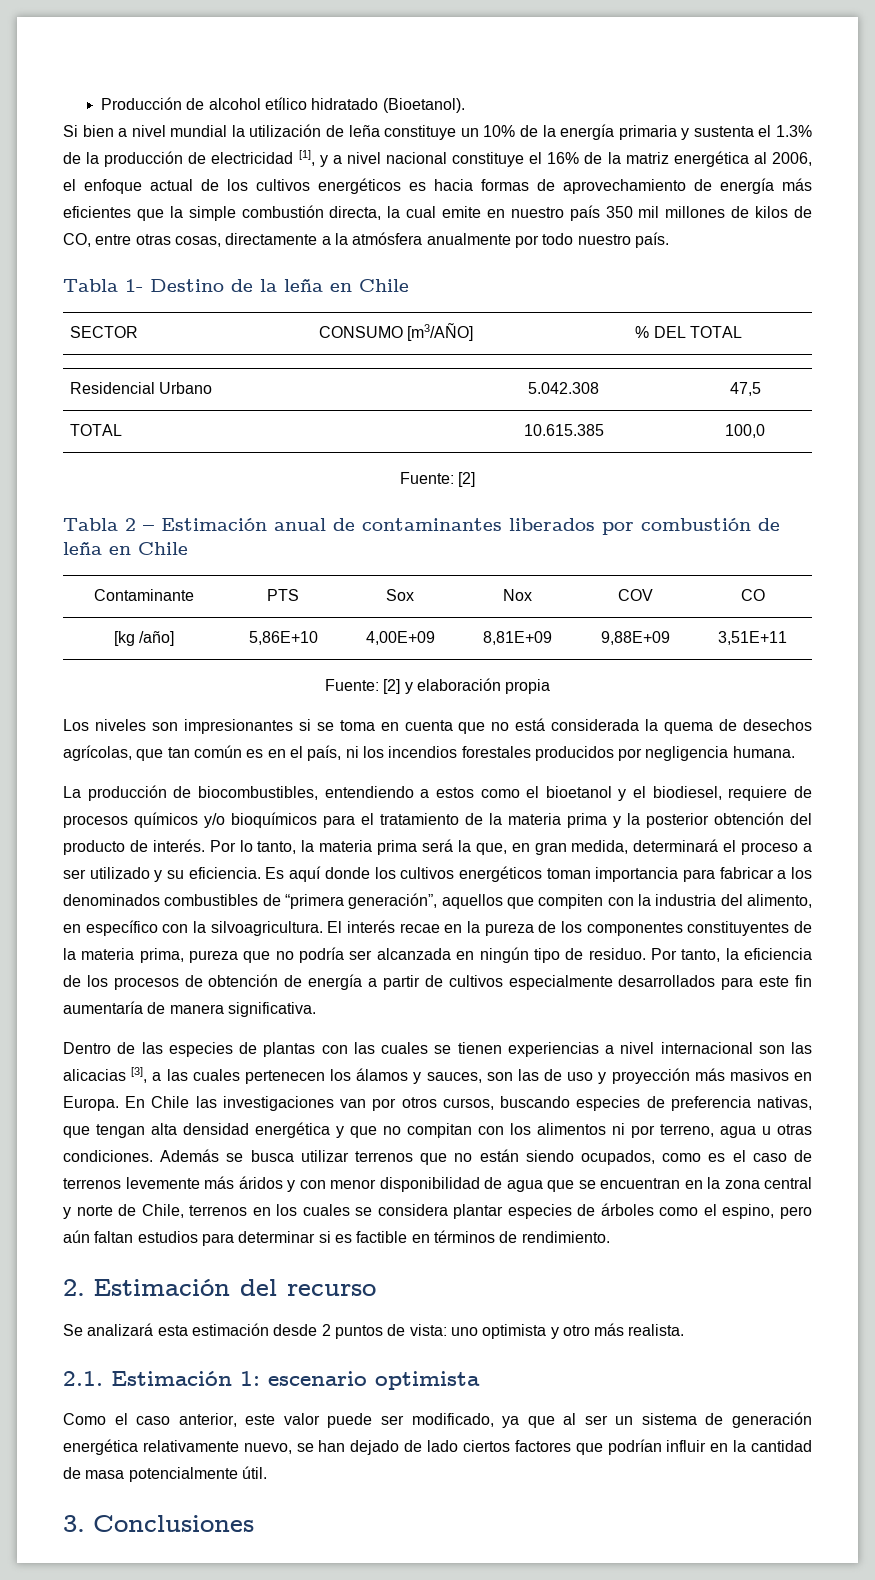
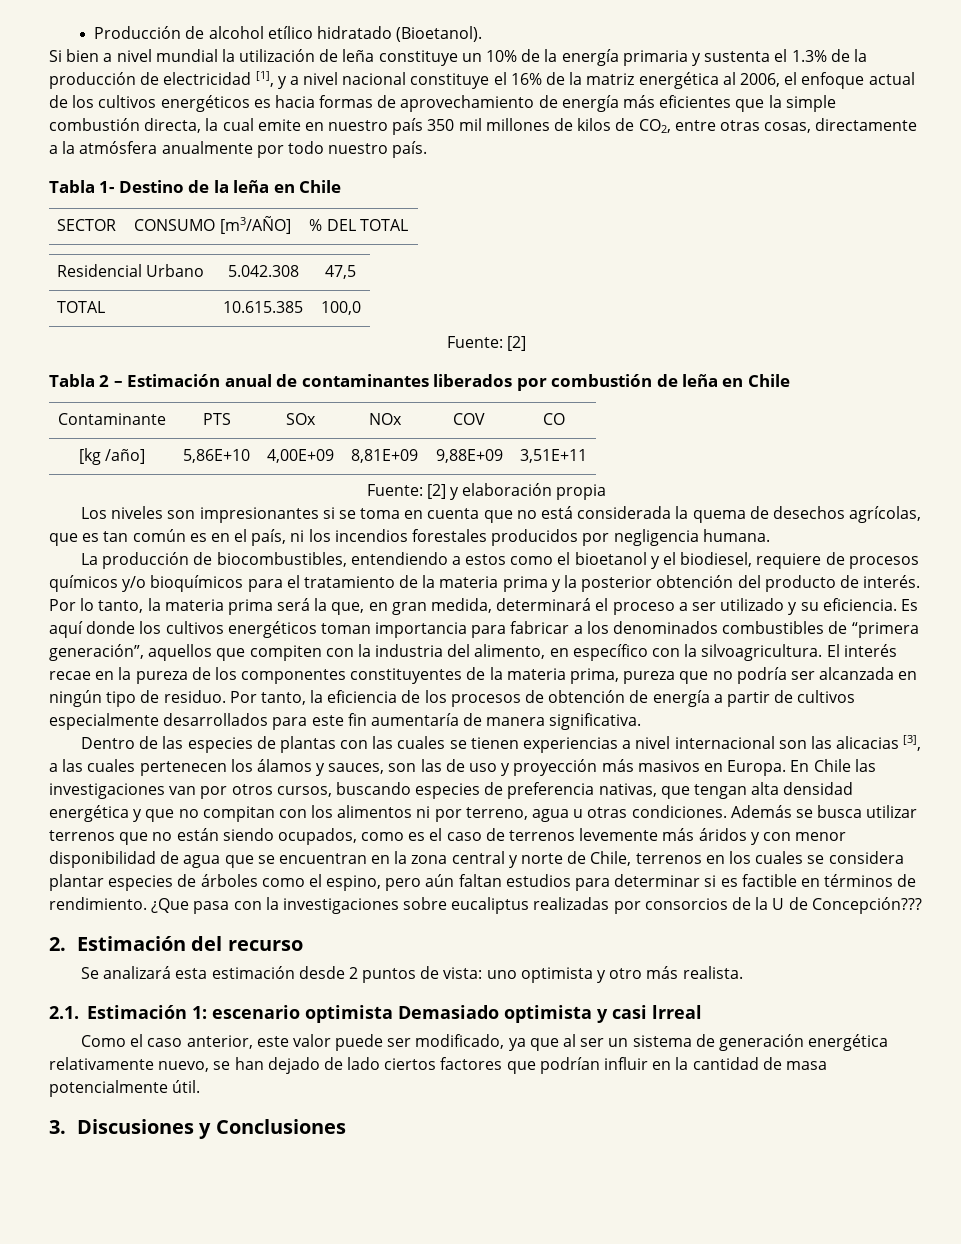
[63,233,91,247] CO, -> [638,119,671,133] CO2,
[386,589,414,601] [503,589,532,601] Sox | Nox -> [286,413,316,425] [368,413,402,425] SOx | NOx
(164, 755) none -> [82,533,100,542] es
(610, 1237) none -> [151,897,922,914] ¿Que pasa con la investigaciones sobre eucaliptus realizadas por consorcios de la U de Concepción???
(480, 1380) none -> [397,1005,702,1023] Demasiado optimista y casi lrreal
(85, 1523) none -> [77,1119,212,1139] Discusiones y

